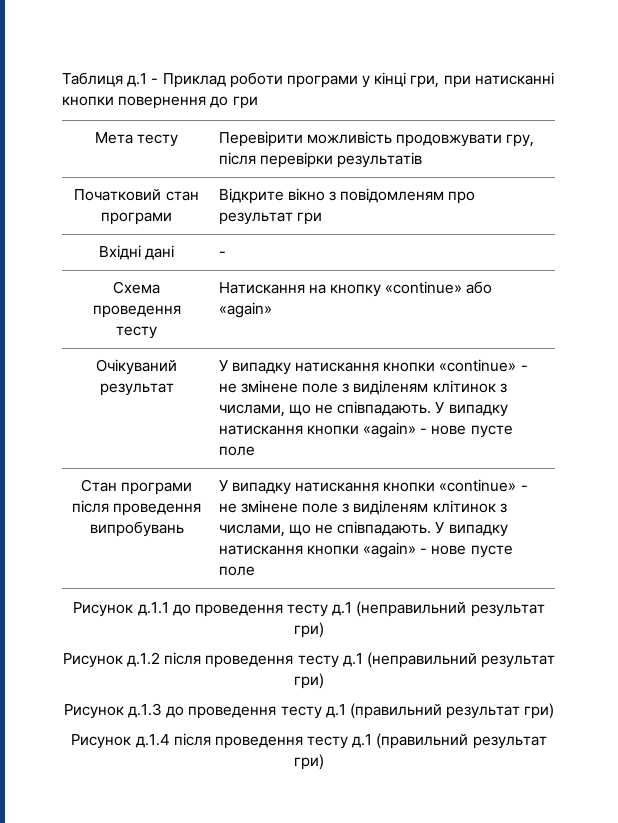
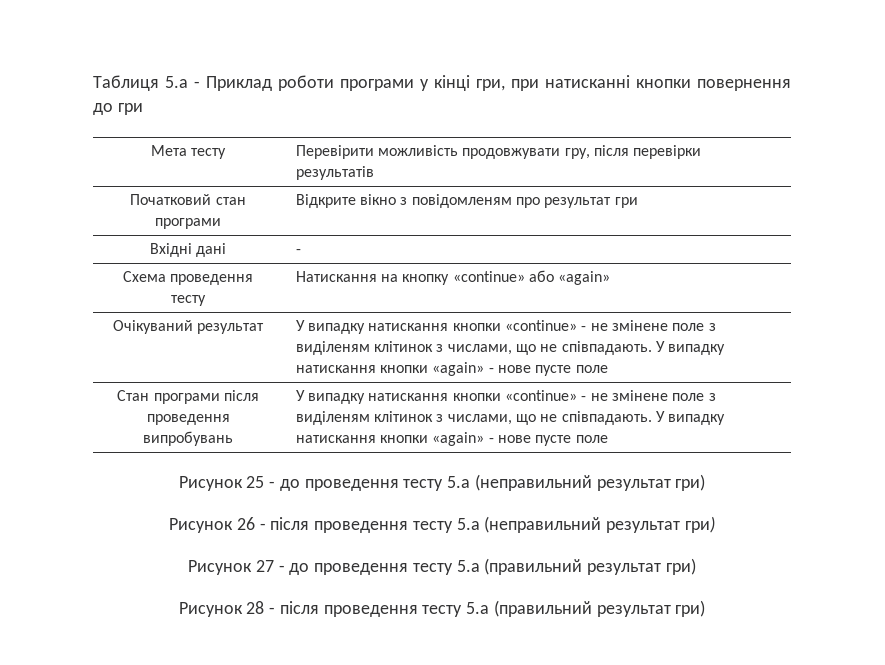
[127,73,148,87] д.1 -> [165,76,188,88] 5.a
[137,601,545,617] [294,622,324,638] [62,652,556,668] [294,673,324,689] [63,703,346,719] д.1.1 до проведення тесту д.1 (неправильний результат гри) // Рисунок д.1.2 після проведення тесту д.1 (неправильний результат гри) // Рисунок д.1.3 до проведення тесту д.1 -> [246,474,706,491] [169,516,715,533] [188,560,480,575] 25 - до проведення тесту 5.a (неправильний результат гри) // Рисунок 26 - після проведення тесту 5.a (неправильний результат гри) // Рисунок 27 - до проведення тесту 5.a
[135,733,373,749] д.1.4 після проведення тесту д.1 -> [246,601,490,617] 28 - після проведення тесту 5.a

